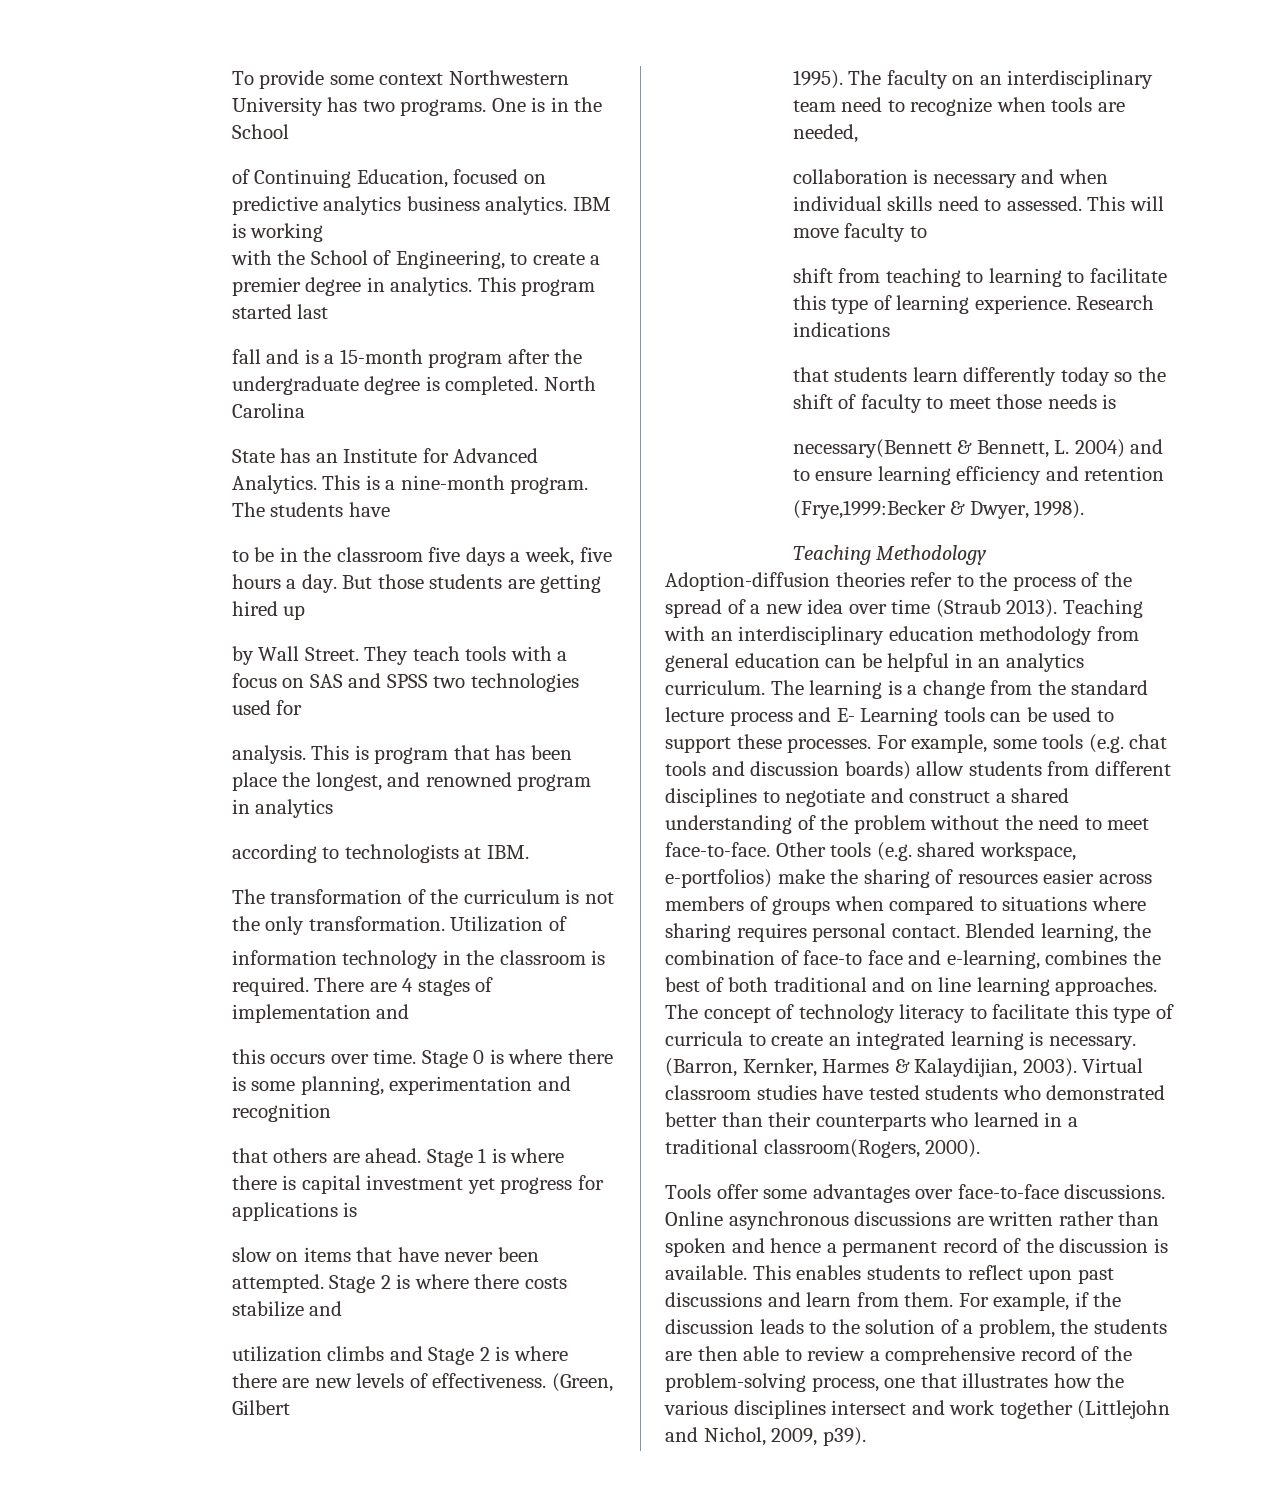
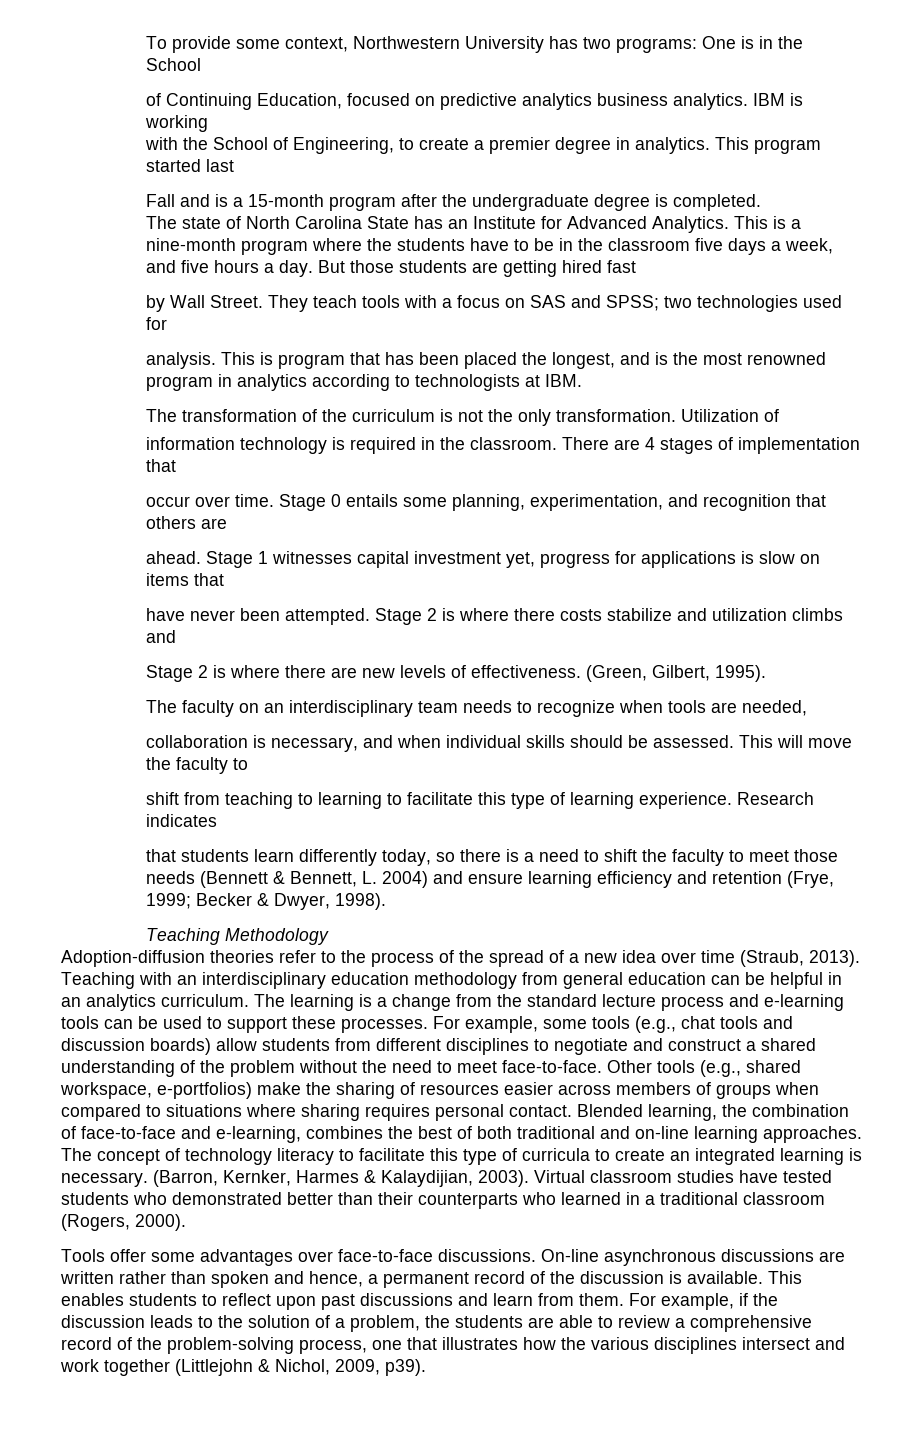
[379,73,444,85] context -> [284,37,348,52] context,
[400,99,487,116] programs. -> [615,38,697,53] programs:
[231,349,261,364] fall -> [145,194,175,207] Fall
(539, 385) none -> [145,216,241,229] // The state of
(305, 410) // -> (362, 222) none
[510,477,589,494] [231,502,265,517] program. The -> [240,238,392,255] program where the
(390, 509) // -> (509, 244) none
(575, 556) none -> [145,260,176,273] and
[283,605,306,620] up -> [606,260,636,273] fast
[386,674,428,688] SPSS -> [605,295,659,311] SPSS;
[231,772,277,791] place -> [463,352,517,369] placed
(421, 779) none -> [654,352,742,365] is the most
(334, 808) // -> (307, 382) none
[442,950,606,965] [231,977,309,996] in the classroom is required. -> [331,437,557,454] is required in the classroom.
[376,1004,410,1019] [231,1049,326,1064] and // this occurs -> [145,459,176,472] [145,496,190,507] that // occur
[489,1049,614,1064] [231,1076,246,1091] is where there is -> [345,494,398,507] entails
[389,1076,533,1095] experimentation -> [529,494,663,511] experimentation,
(331, 1112) // -> (791, 502) none
(360, 1158) none -> (227, 523) //
[491,1148,565,1163] [231,1175,297,1190] is where there is -> [271,551,352,564] witnesses
[467,1178,495,1194] yet -> [505,552,535,568] yet,
(358, 1209) // -> (754, 557) none
(393, 1254) none -> (224, 579) //
(343, 1308) // -> (707, 614) none
(423, 1353) none -> (176, 636) //
[231,1400,290,1415] [792,70,843,89] Gilbert // 1995). -> [651,665,766,682] Gilbert, 1995). //
[841,97,883,112] need -> [462,700,512,713] needs
[932,174,1017,188] necessary -> [270,737,358,752] necessary,
[937,196,1002,211] need to -> [569,735,648,748] should be
(839, 233) none -> [145,757,171,770] the
[792,322,890,337] indications -> [145,814,217,827] indicates
[1060,367,1166,386] [792,394,857,409] today so the shift of -> [381,849,667,866] today, so there is a need to shift the
[1102,394,1117,409] [792,439,952,458] is // necessary(Bennett -> [199,871,268,888] (Bennett
[792,469,810,481] to -> (463, 877) none
[792,500,946,519] // (Frye,1999:Becker -> [786,871,834,888] [145,893,252,909] (Frye, 1999; Becker
[935,599,1001,618] (Straub -> [740,950,804,967] (Straub,
[836,707,939,726] E- Learning -> [764,994,844,1011] e-learning
[1088,734,1124,753] (e.g. -> [635,1016,676,1033] (e.g.,
[876,842,912,861] (e.g. -> [700,1060,741,1077] (e.g.,
[803,950,903,965] face-to face -> [81,1126,176,1139] face-to-face
[910,977,972,992] on line -> [635,1126,689,1139] on-line
[763,1139,920,1158] classroom(Rogers, -> [743,1192,825,1205] [61,1214,130,1231] classroom (Rogers,
[665,1211,723,1226] Online -> [541,1249,599,1262] On-line
[770,1238,822,1253] hence -> [309,1271,363,1287] hence,
[697,1346,738,1361] then -> (554, 1322) none
[665,1427,698,1442] and -> [258,1359,270,1372] &

